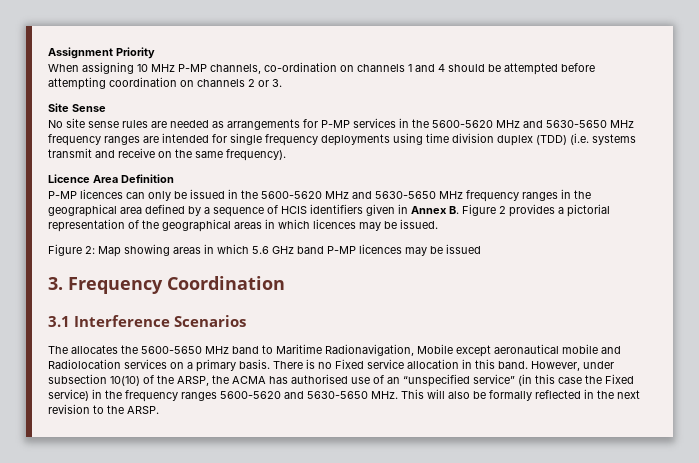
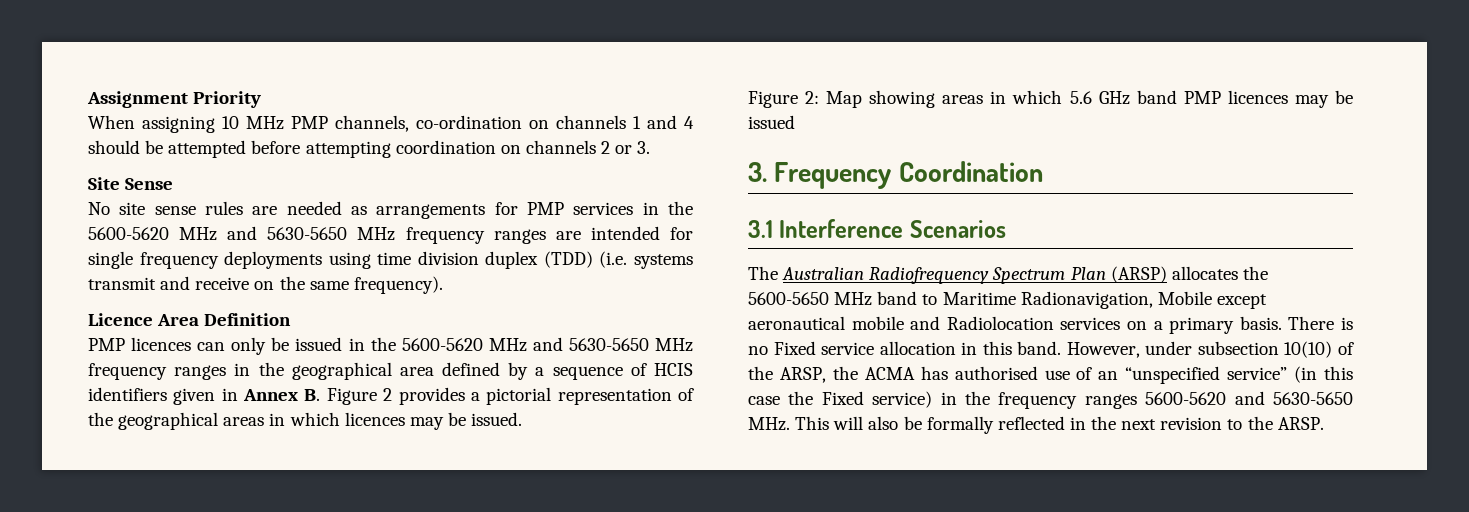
[178,64,207,72] P-MP -> [291,116,328,129] PMP
[321,120,350,128] P-MP -> [526,202,564,215] PMP
[48,191,77,199] P-MP -> [88,338,125,351] PMP
[327,246,356,254] P-MP -> [1183,91,1221,104] PMP
(68, 350) none -> [782,266,1167,284] Australian Radiofrequency Spectrum Plan (ARSP)

